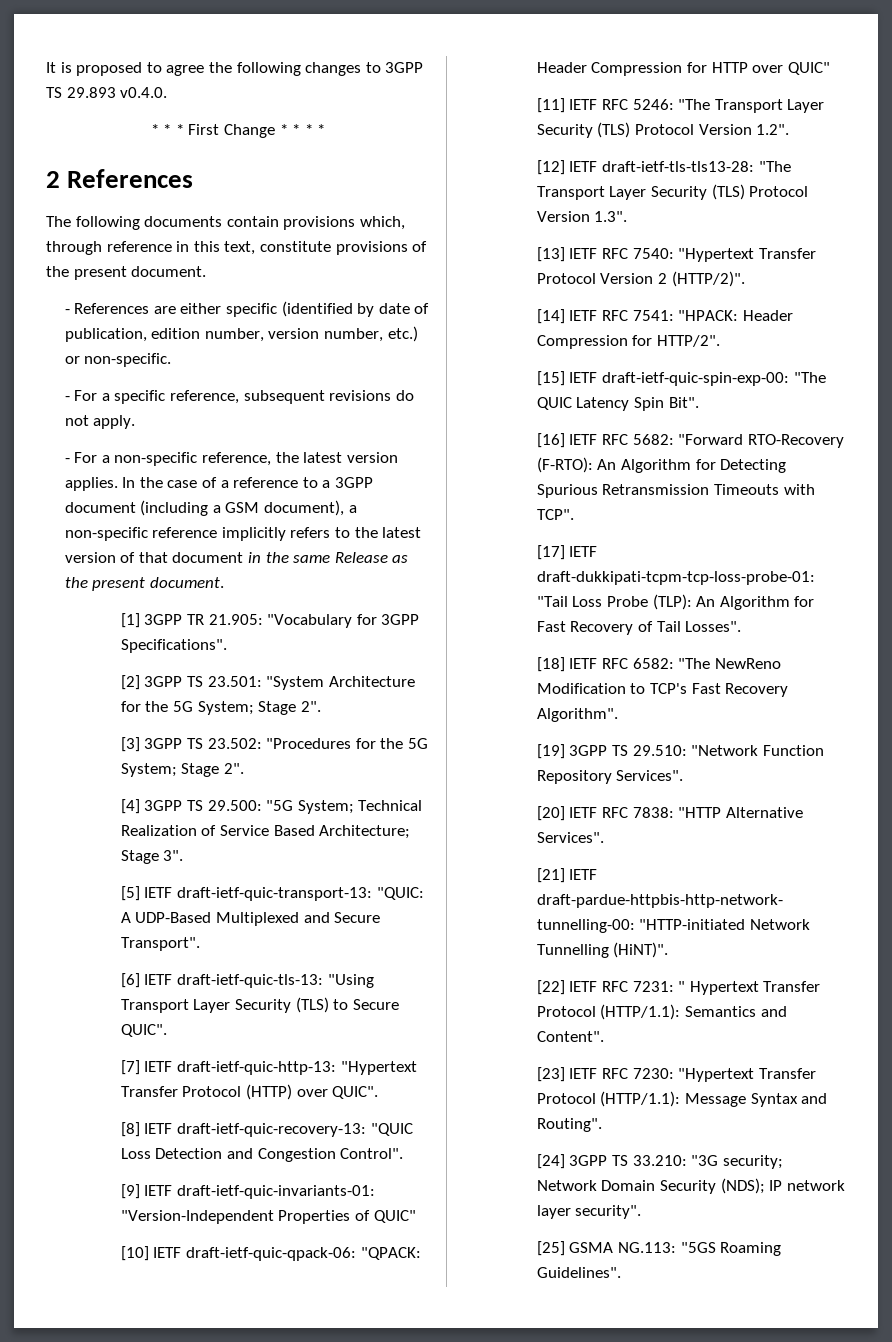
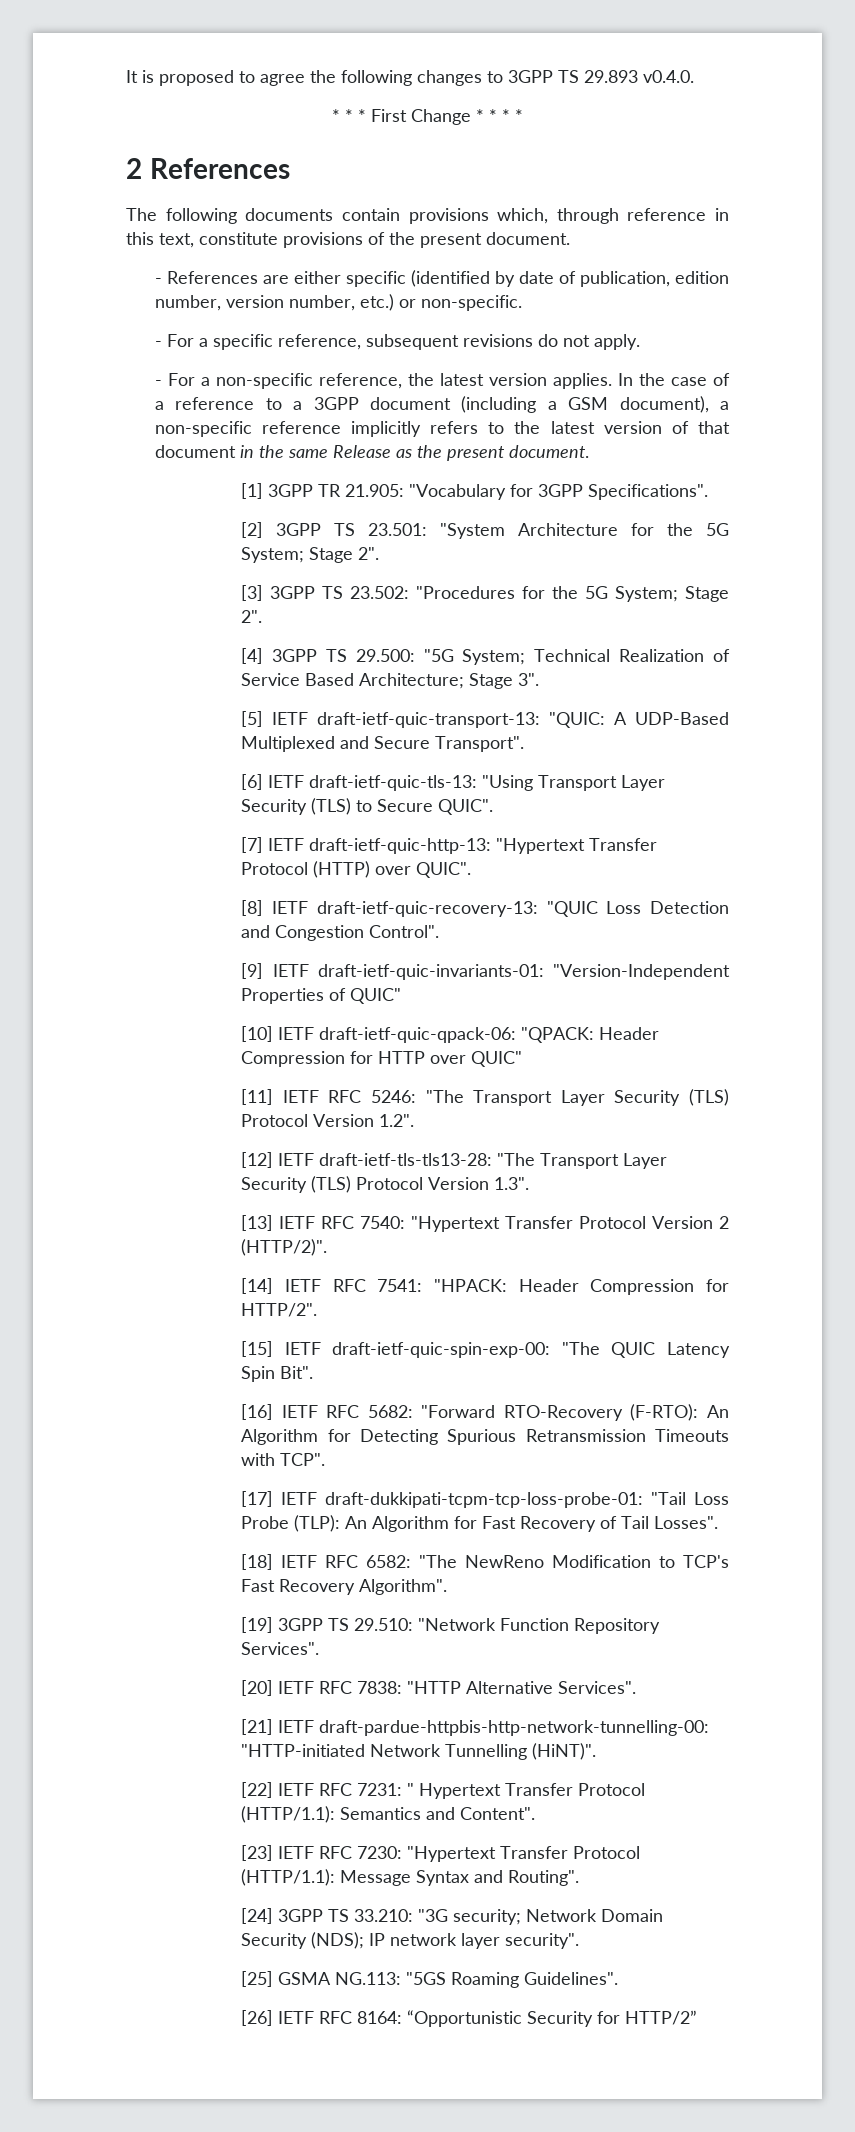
(621, 1272) none -> [241,2010,698,2027] // [26] IETF RFC 8164: “Opportunistic Security for HTTP/2”

